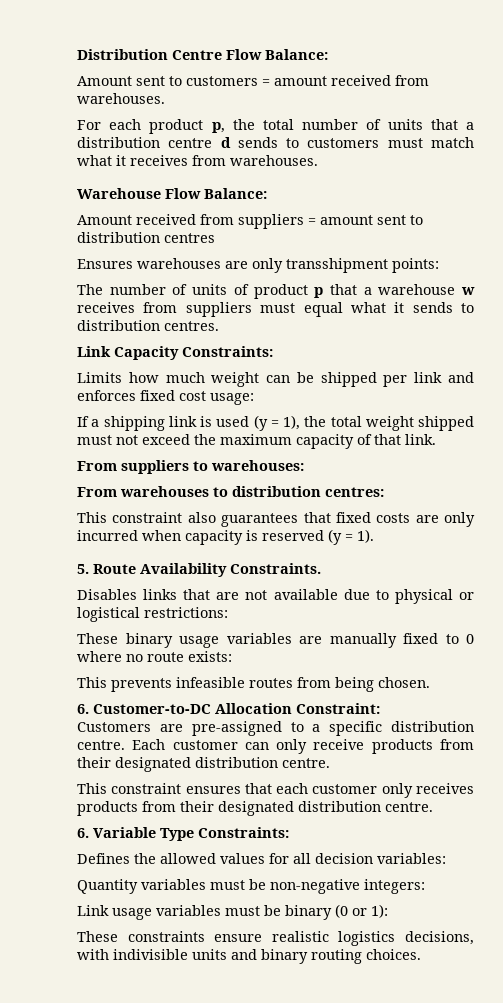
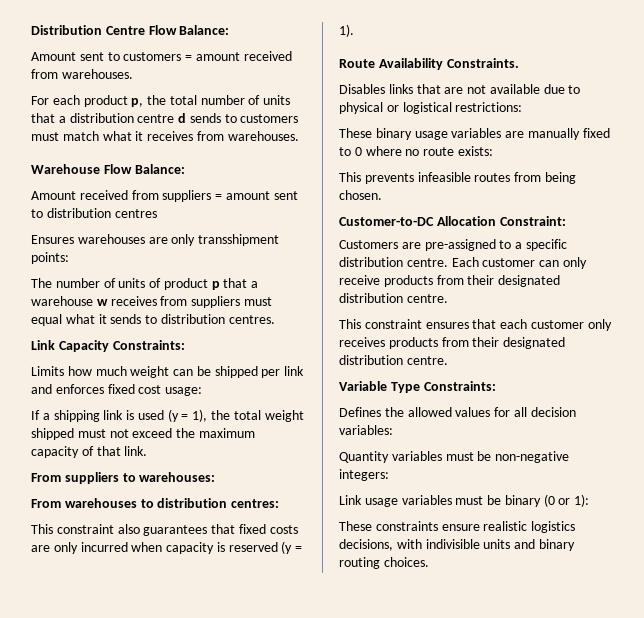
[77,564,89,574] 5. -> (354, 30) none
[77,704,89,714] 6. -> (382, 195) none
[77,828,89,838] 6. -> (448, 360) none

